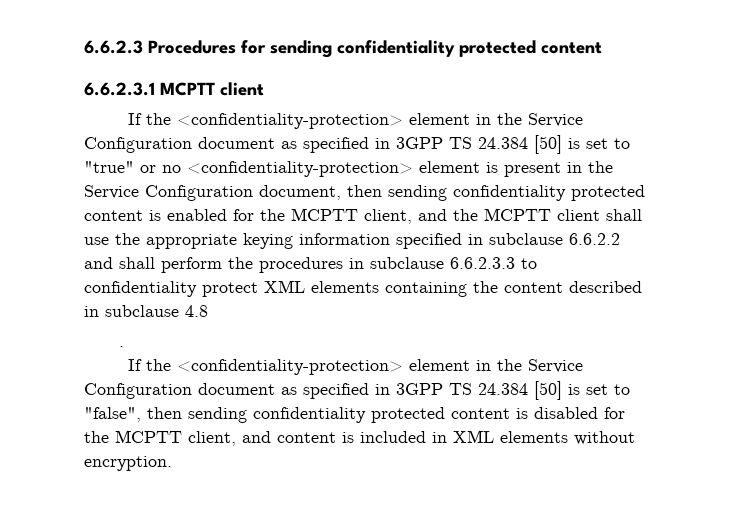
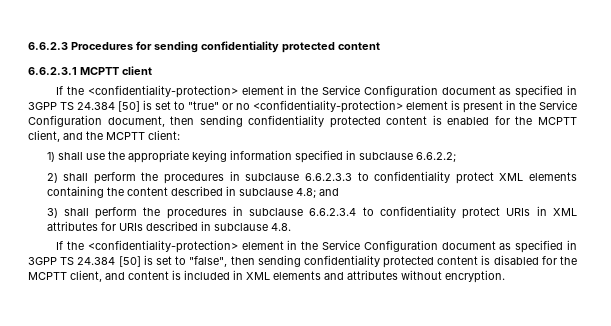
[557,209,600,221] client -> [148,130,180,140] [46,152,55,162] client: // 1)
[569,233,620,245] [84,257,113,269] 6.6.2.2 and -> [415,152,456,162] [46,173,58,183] 6.6.2.2; // 2)
[185,305,208,317] [118,346,124,347] 4.8 // . -> [295,188,339,198] [46,206,578,219] [46,221,291,231] 4.8; and // 3) shall perform the procedures in subclause 6.6.2.3.4 to confidentiality protect URIs in XML attributes for URIs described in subclause 4.8.
(568, 437) none -> [324,270,398,280] and attributes

